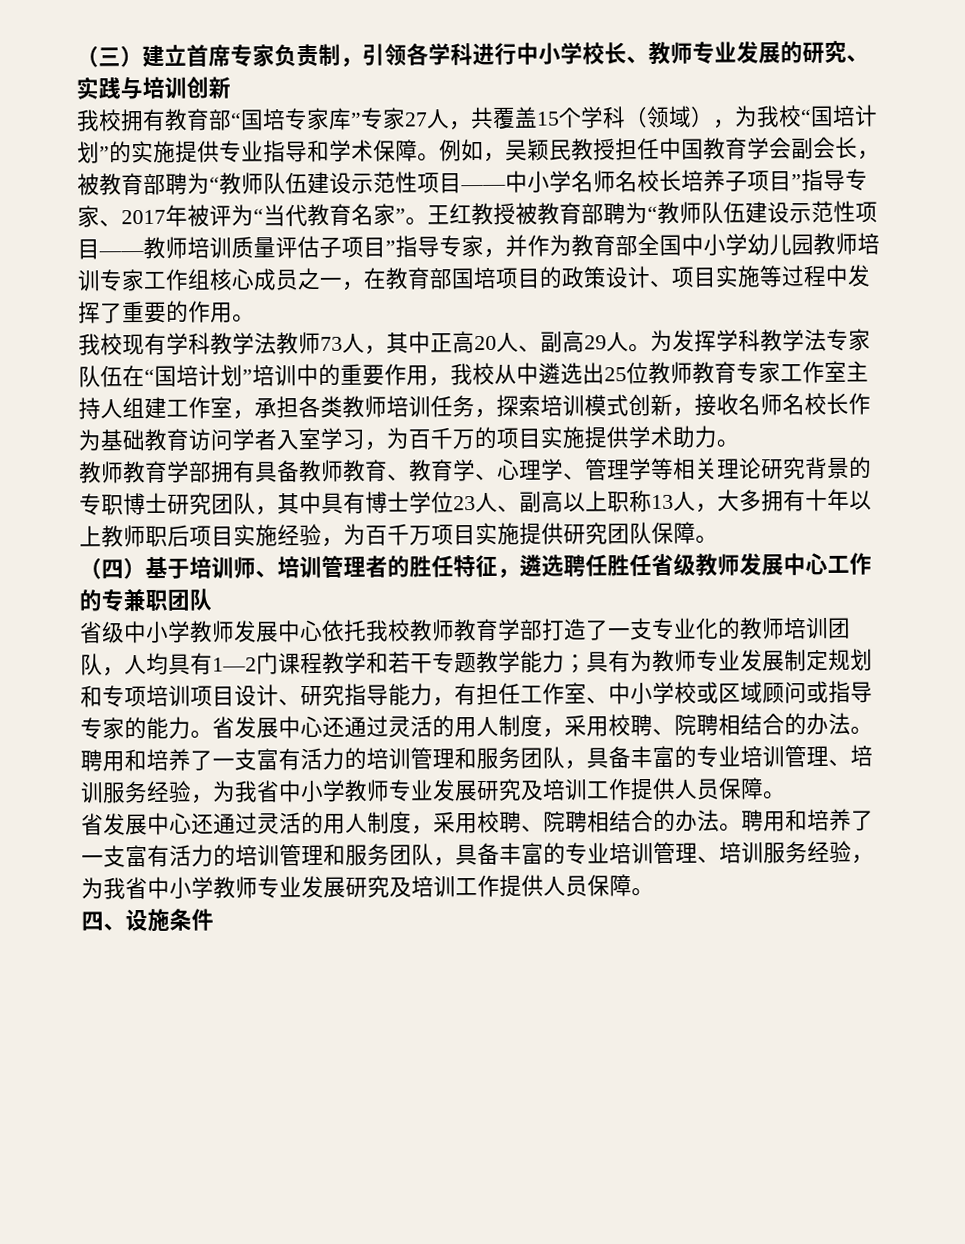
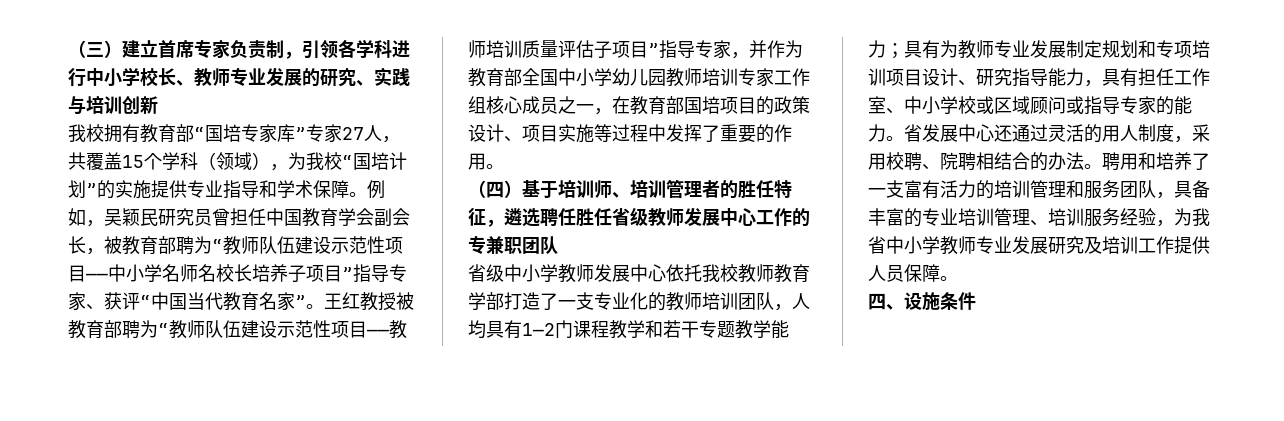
[571,138,616,161] 教授 -> [158,208,230,226] 研究员曾
[121,204,264,227] 2017年被评为“ -> [104,292,187,310] 获评“中国
[78,328,871,356] [78,360,869,388] [78,392,871,420] [78,425,739,452] [79,456,872,484] [79,488,872,516] [79,521,718,548] // 我校现有学科教学法教师73人，其中正高20人、副高29人。为发挥学科教学法专家队伍在“国培计划”培训中的重要作用，我校从中遴选出25位教师教育专家工作室主持人组建工作室，承担各类教师培训任务，探索培训模式创新，接收名师名校长作为基础教育访问学者入室学习，为百千万的项目实施提供学术助力。 // 教师教育学部拥有具备教师教育、教育学、心理学、管理学等相关理论研究背景的专职博士研究团队，其中具有博士学位23人、副高以上职称13人，大多拥有十年以上教师职后项目实施经验，为百千万项目实施提供研究团队保障。 -> (504, 166) none
(455, 702) none -> [1102,69,1120,86] 具
[81,808,874,836] [81,840,874,868] [81,874,654,900] // 省发展中心还通过灵活的用人制度，采用校聘、院聘相结合的办法。聘用和培养了一支富有活力的培训管理和服务团队，具备丰富的专业培训管理、培训服务经验，为我省中小学教师专业发展研究及培训工作提供人员保障。 -> (958, 278) none

